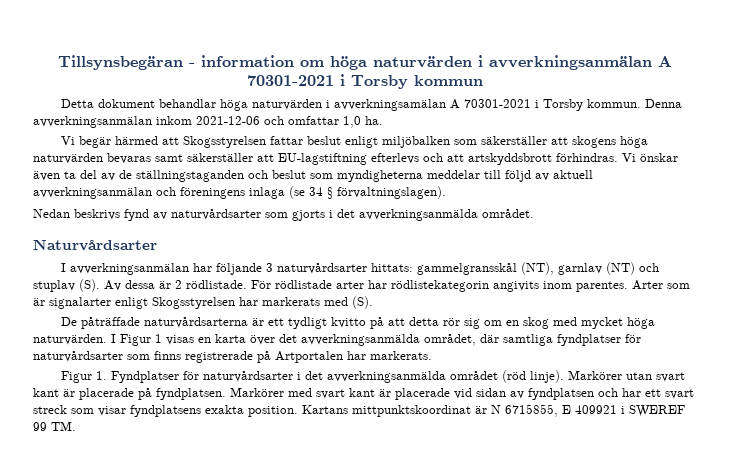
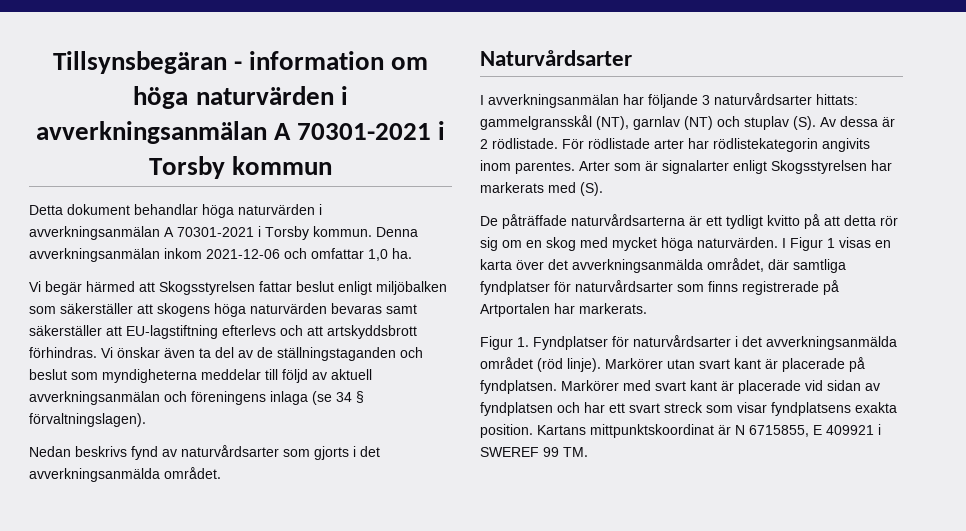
[334,99,447,111] avverkningsamälan -> [29,226,160,240] avverkningsanmälan

